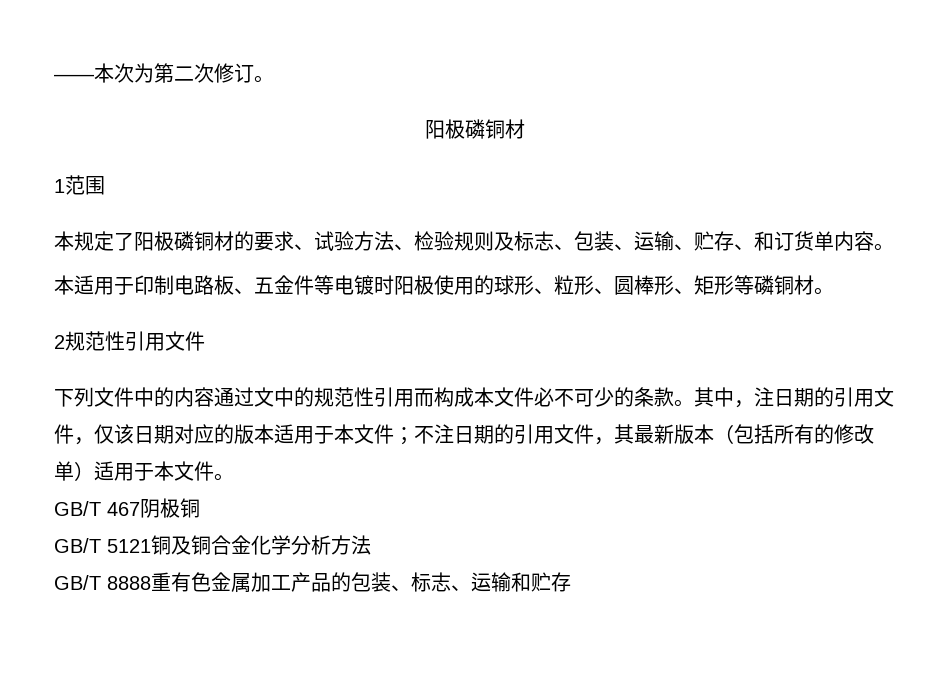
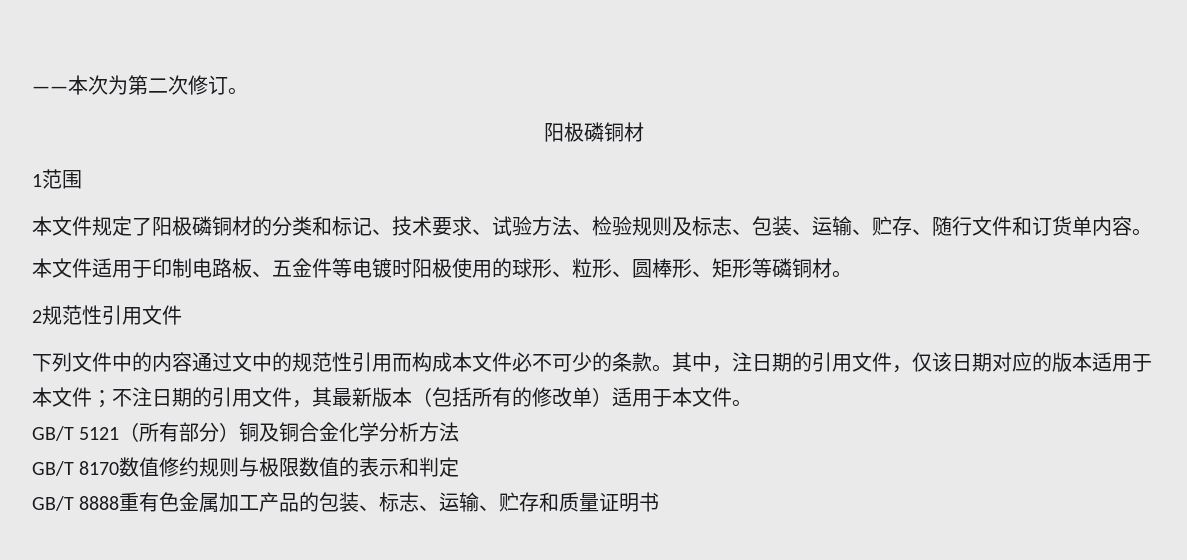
(74, 241) none -> [52,216,92,236] 文件
(254, 241) none -> [272,216,432,236] 分类和标记、技术
(754, 247) none -> [932,216,1012,236] 随行文件
(74, 285) none -> [52,258,92,278] 文件
[54,498,200,518] // GB/T 467阴极铜 -> (752, 403) none
(151, 546) none -> [119,422,240,442] （所有部分）
(371, 545) none -> [32,457,460,477] // GB/T 8170数值修约规则与极限数值的表示和判定
[511,572,571,592] 和贮存 -> [479,492,660,512] 、贮存和质量证明书

